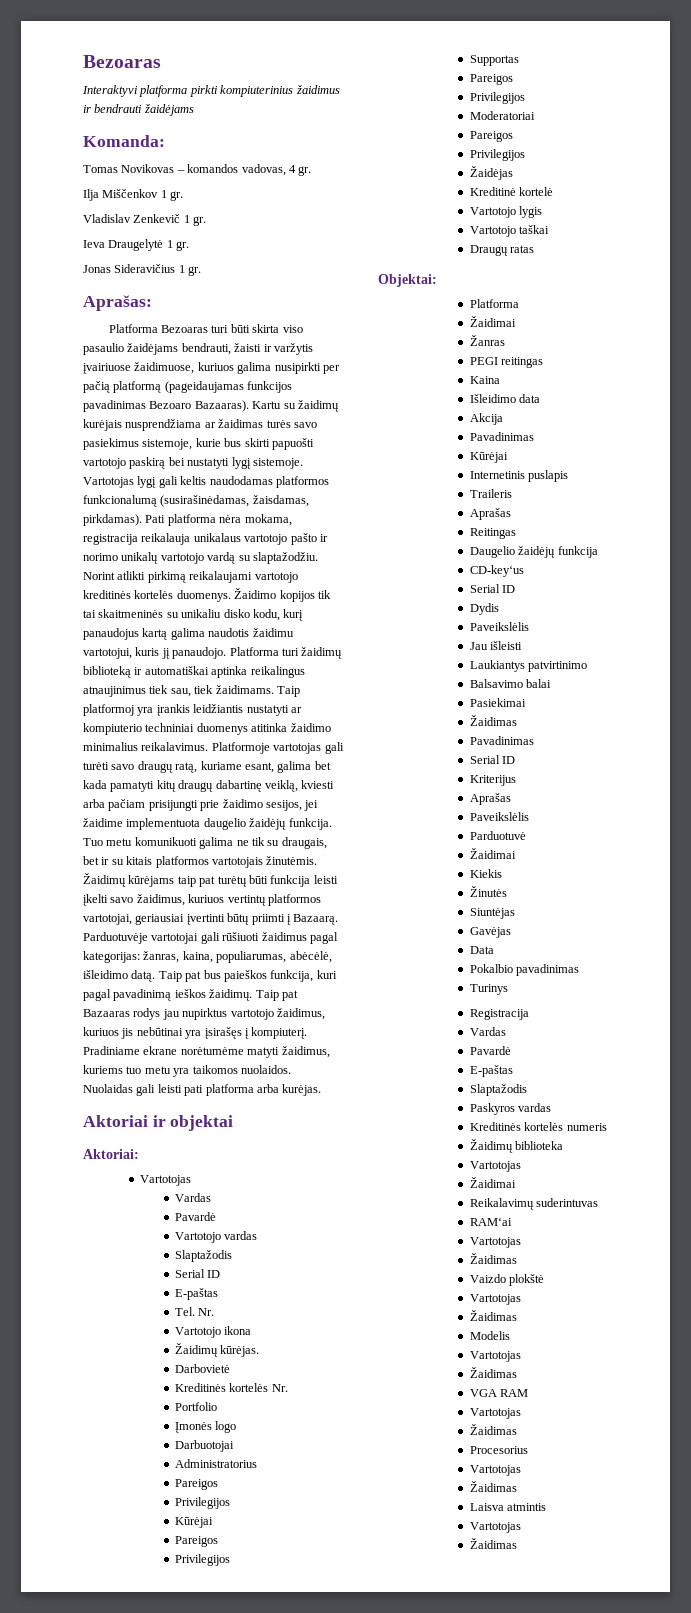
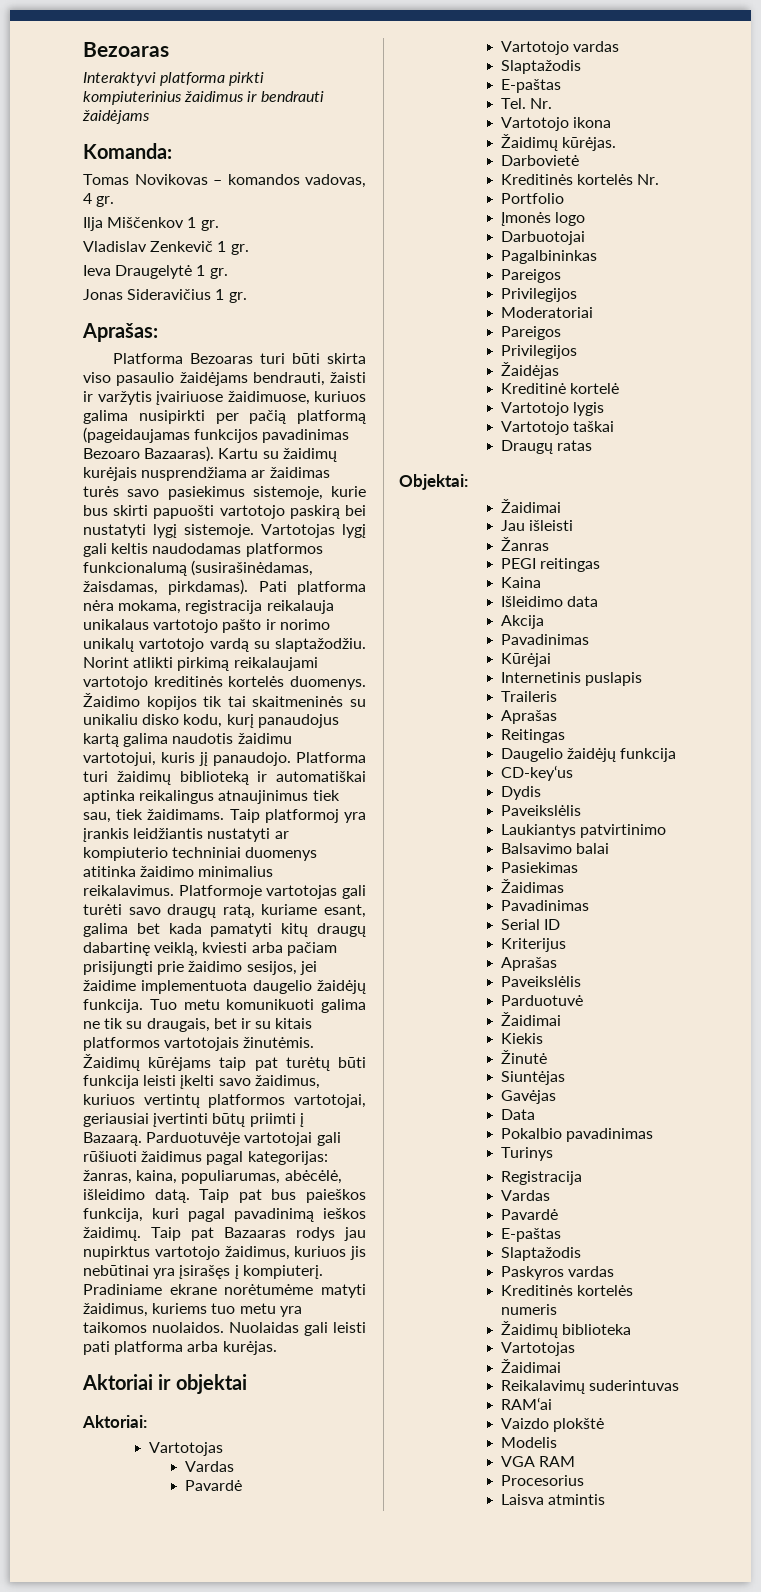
[174,1269,221,1278] // Serial ID -> (581, 67) none
[174,1459,257,1468] [174,1479,218,1490] [174,1497,230,1509] [174,1517,213,1528] [174,1536,218,1547] [174,1554,230,1566] [469,55,519,66] Administratorius // Pareigos // Privilegijos // Kūrėjai // Pareigos // Privilegijos // Supportas -> [500,250,597,264] Pagalbininkas
[469,299,519,308] [469,316,516,327] Platforma // Žaidimai -> [500,499,561,513] [500,520,574,531] Žaidimai // Jau išleisti
[469,584,516,593] // Serial ID -> (573, 773) none
[469,641,523,650] // Jau išleisti -> (581, 810) none
[469,698,526,707] Pasiekimai -> [500,862,578,873] Pasiekimas
[469,886,507,897] Žinutės -> [500,1050,547,1064] Žinutė
[469,1237,521,1248] [469,1253,517,1264] // Vartotojas // Žaidimas -> (552, 1403) none
[469,1294,521,1305] [469,1310,517,1321] // Vartotojas // Žaidimas -> (605, 1425) none
[469,1351,521,1362] [469,1367,517,1378] // Vartotojas // Žaidimas -> (557, 1442) none
[469,1408,521,1419] [469,1424,517,1435] // Vartotojas // Žaidimas -> (576, 1461) none
[469,1465,521,1476] [469,1481,517,1492] // Vartotojas // Žaidimas -> (584, 1480) none
[469,1522,521,1533] [469,1538,517,1549] // Vartotojas // Žaidimas -> (606, 1499) none

